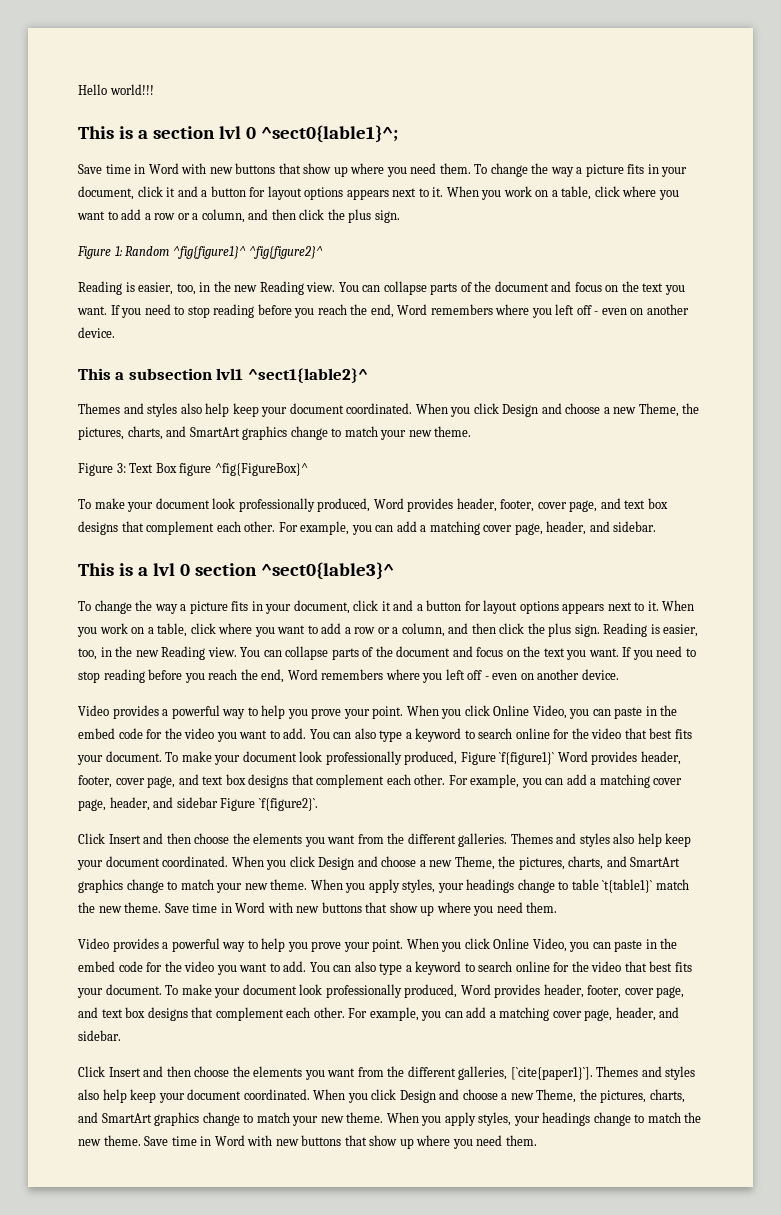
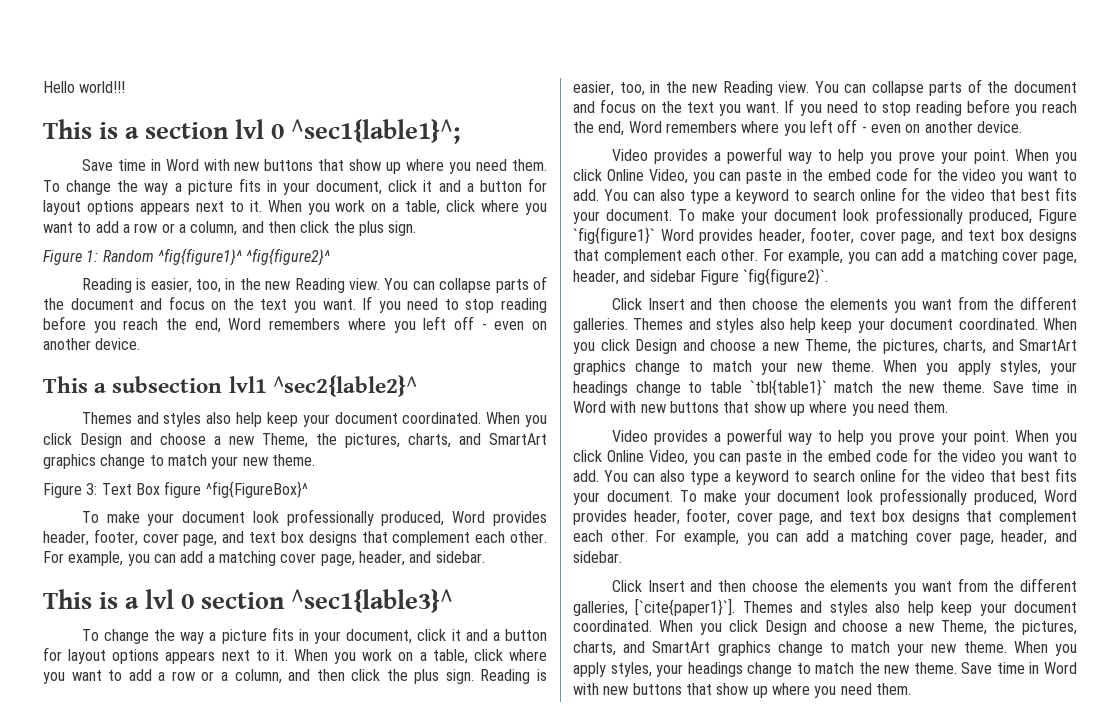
[260,125,398,143] ^sect0{lable1}^; -> [291,119,460,144] ^sec1{lable1}^;
[247,368,368,383] ^sect1{lable2}^ -> [272,375,417,397] ^sec2{lable2}^
[260,562,394,580] ^sect0{lable3}^ -> [291,589,453,613] ^sec1{lable3}^
[499,752,555,765] `f{figure1}` -> [573,227,655,244] `fig{figure1}`
[258,798,318,811] `f{figure2}`. -> [743,268,829,285] `fig{figure2}`.
[602,879,653,893] `t{table1}` -> [749,379,827,396] `tbl{table1}`

